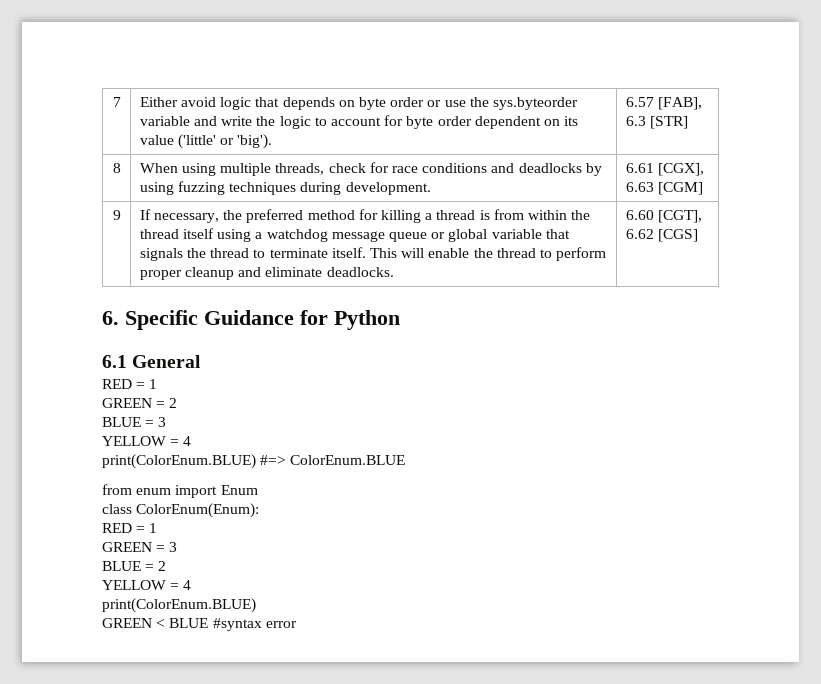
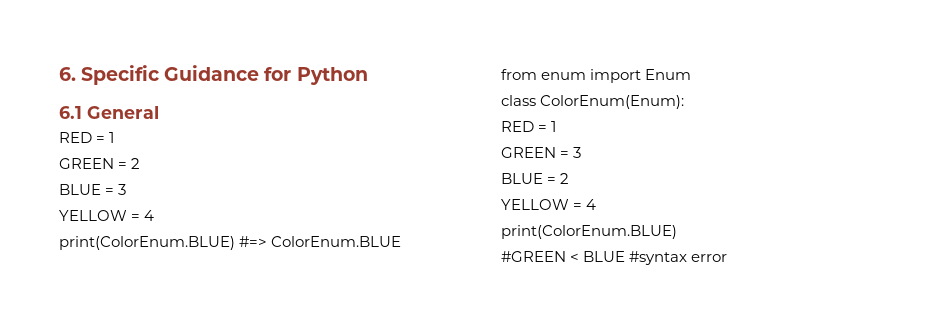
[112,97,121,107] [139,97,578,110] [139,115,579,129] [139,134,273,149] [625,97,703,110] [625,116,689,129] [112,163,121,173] [139,162,602,176] [139,181,431,195] [625,163,705,176] [625,182,704,195] [112,210,121,220] [139,209,591,223] [139,228,570,242] [139,247,607,261] [139,267,394,280] [625,210,703,223] [625,229,699,242] 7 | Either avoid logic that depends on byte order or use the sys.byteorder variable and write the logic to account for byte order dependent on its value ('little' or 'big'). | 6.57 [FAB], 6.3 [STR] // 8 | When using multiple threads, check for race conditions and deadlocks by using fuzzing techniques during development. | 6.61 [CGX], 6.63 [CGM] // 9 | If necessary, the preferred method for killing a thread is from within the thread itself using a watchdog message queue or global variable that signals the thread to terminate itself. This will enable the thread to perform proper cleanup and eliminate deadlocks. | 6.60 [CGT], 6.62 [CGS] // -> (59, 74) none
[102,618,152,628] GREEN -> [501,251,566,262] #GREEN

